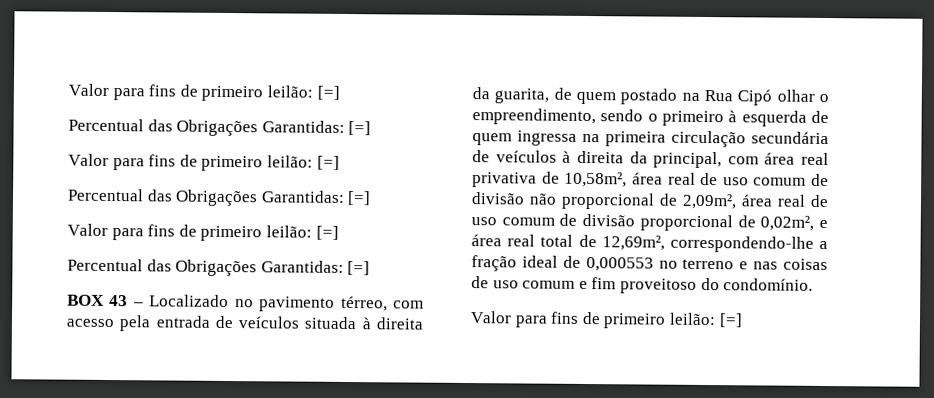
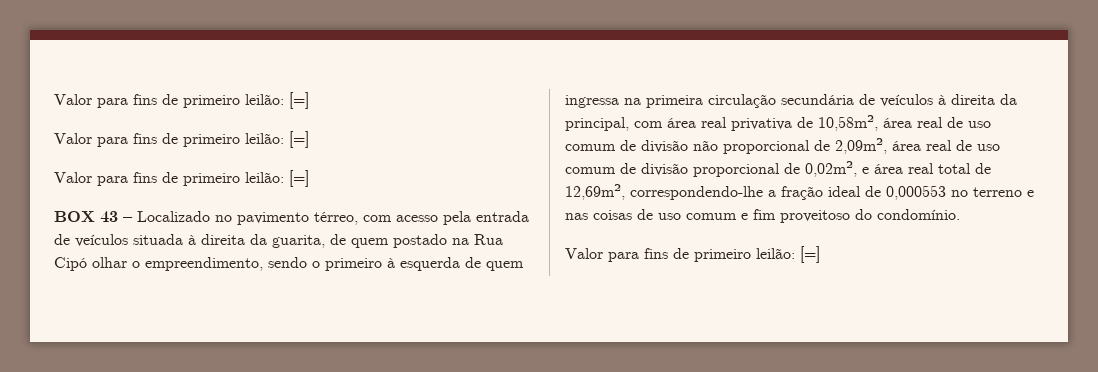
[68,83,340,102] [68,118,372,137] [68,153,340,172] [67,188,372,207] [67,223,339,242] [67,258,371,277] Valor para fins de primeiro leilão: [=] // Percentual das Obrigações Garantidas: [=] // Valor para fins de primeiro leilão: [=] // Percentual das Obrigações Garantidas: [=] // Valor para fins de primeiro leilão: [=] // Percentual das Obrigações Garantidas: [=] -> [54,92,309,109] [54,131,309,148] [54,170,309,187] Valor para fins de primeiro leilão: [=] // Valor para fins de primeiro leilão: [=] // Valor para fins de primeiro leilão: [=]

